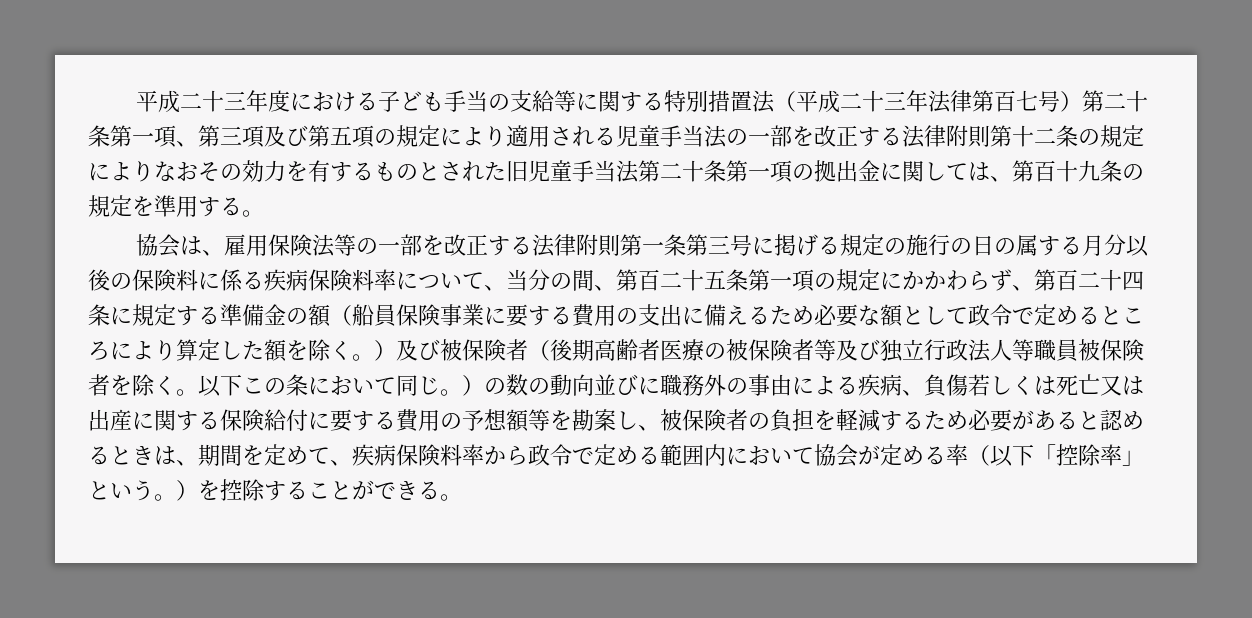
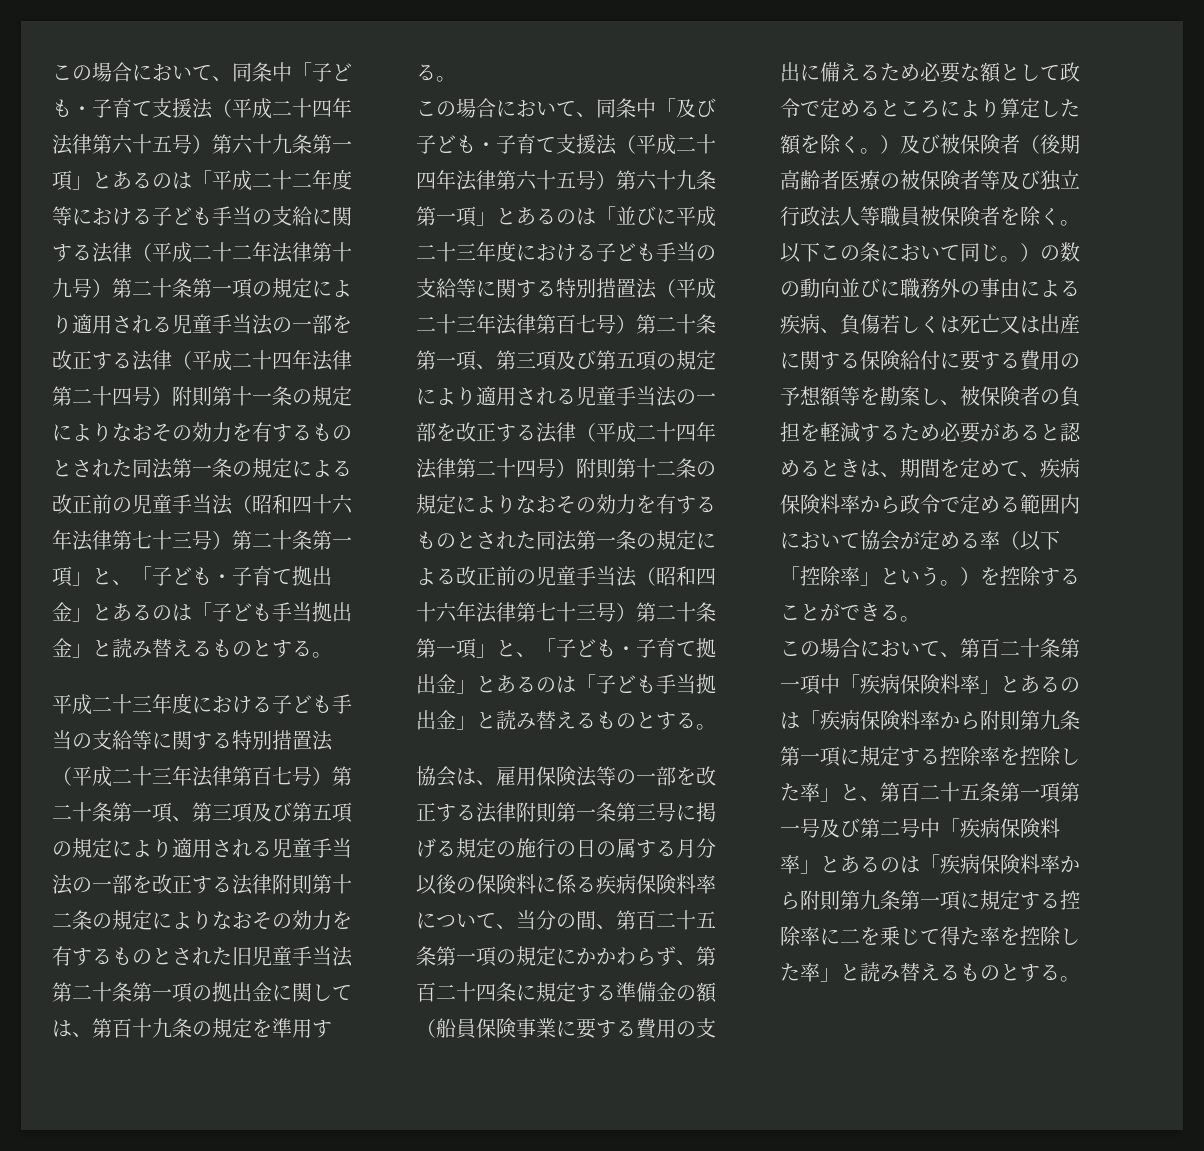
(135, 101) none -> [52,62,352,82] [52,98,352,119] [52,134,352,155] [52,169,352,191] [52,206,352,226] [52,242,352,263] [52,278,352,299] [52,314,352,335] [52,350,352,371] [52,386,352,407] [52,422,352,442] [52,458,352,479] [52,494,353,515] [52,530,352,551] [52,566,332,587] [52,602,352,622] [52,638,332,658] この場合において、同条中「子ども・子育て支援法（平成二十四年法律第六十五号）第六十九条第一項」とあるのは「平成二十二年度等における子ども手当の支給に関する法律（平成二十二年法律第十九号）第二十条第一項の規定により適用される児童手当法の一部を改正する法律（平成二十四年法律第二十四号）附則第十一条の規定によりなおその効力を有するものとされた同法第一条の規定による改正前の児童手当法（昭和四十六年法律第七十三号）第二十条第一項」と、「子ども・子育て拠出金」とあるのは「子ども手当拠出金」と読み替えるものとする。 //
(264, 213) none -> [416,98,716,118] [416,134,716,155] [416,170,716,191] [416,206,716,227] [416,241,716,262] [416,278,716,299] [416,314,716,335] [416,350,716,371] [416,386,716,407] [416,422,716,443] [416,458,716,479] [416,494,716,514] [416,530,716,551] [416,566,716,587] [416,602,716,623] [416,638,716,659] [416,674,716,694] [416,710,716,730] // この場合において、同条中「及び子ども・子育て支援法（平成二十四年法律第六十五号）第六十九条第一項」とあるのは「並びに平成二十三年度における子ども手当の支給等に関する特別措置法（平成二十三年法律第百七号）第二十条第一項、第三項及び第五項の規定により適用される児童手当法の一部を改正する法律（平成二十四年法律第二十四号）附則第十二条の規定によりなおその効力を有するものとされた同法第一条の規定による改正前の児童手当法（昭和四十六年法律第七十三号）第二十条第一項」と、「子ども・子育て拠出金」とあるのは「子ども手当拠出金」と読み替えるものとする。
(462, 497) none -> [780,638,1080,658] [780,674,1080,695] [780,710,1080,731] [780,746,1080,767] [780,782,1080,803] [780,818,1060,838] [780,854,1080,874] [780,890,1080,911] [780,926,1080,946] [780,962,1080,982] // この場合において、第百二十条第一項中「疾病保険料率」とあるのは「疾病保険料率から附則第九条第一項に規定する控除率を控除した率」と、第百二十五条第一項第一号及び第二号中「疾病保険料率」とあるのは「疾病保険料率から附則第九条第一項に規定する控除率に二を乗じて得た率を控除した率」と読み替えるものとする。

